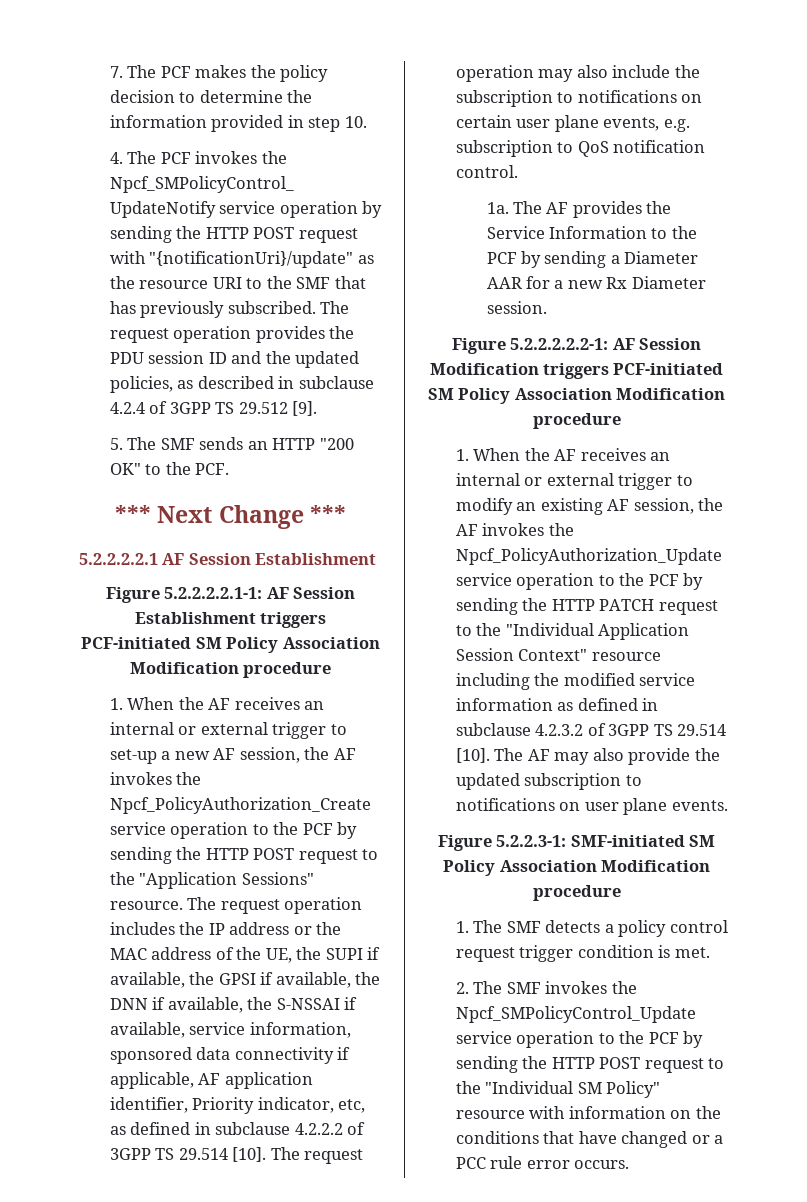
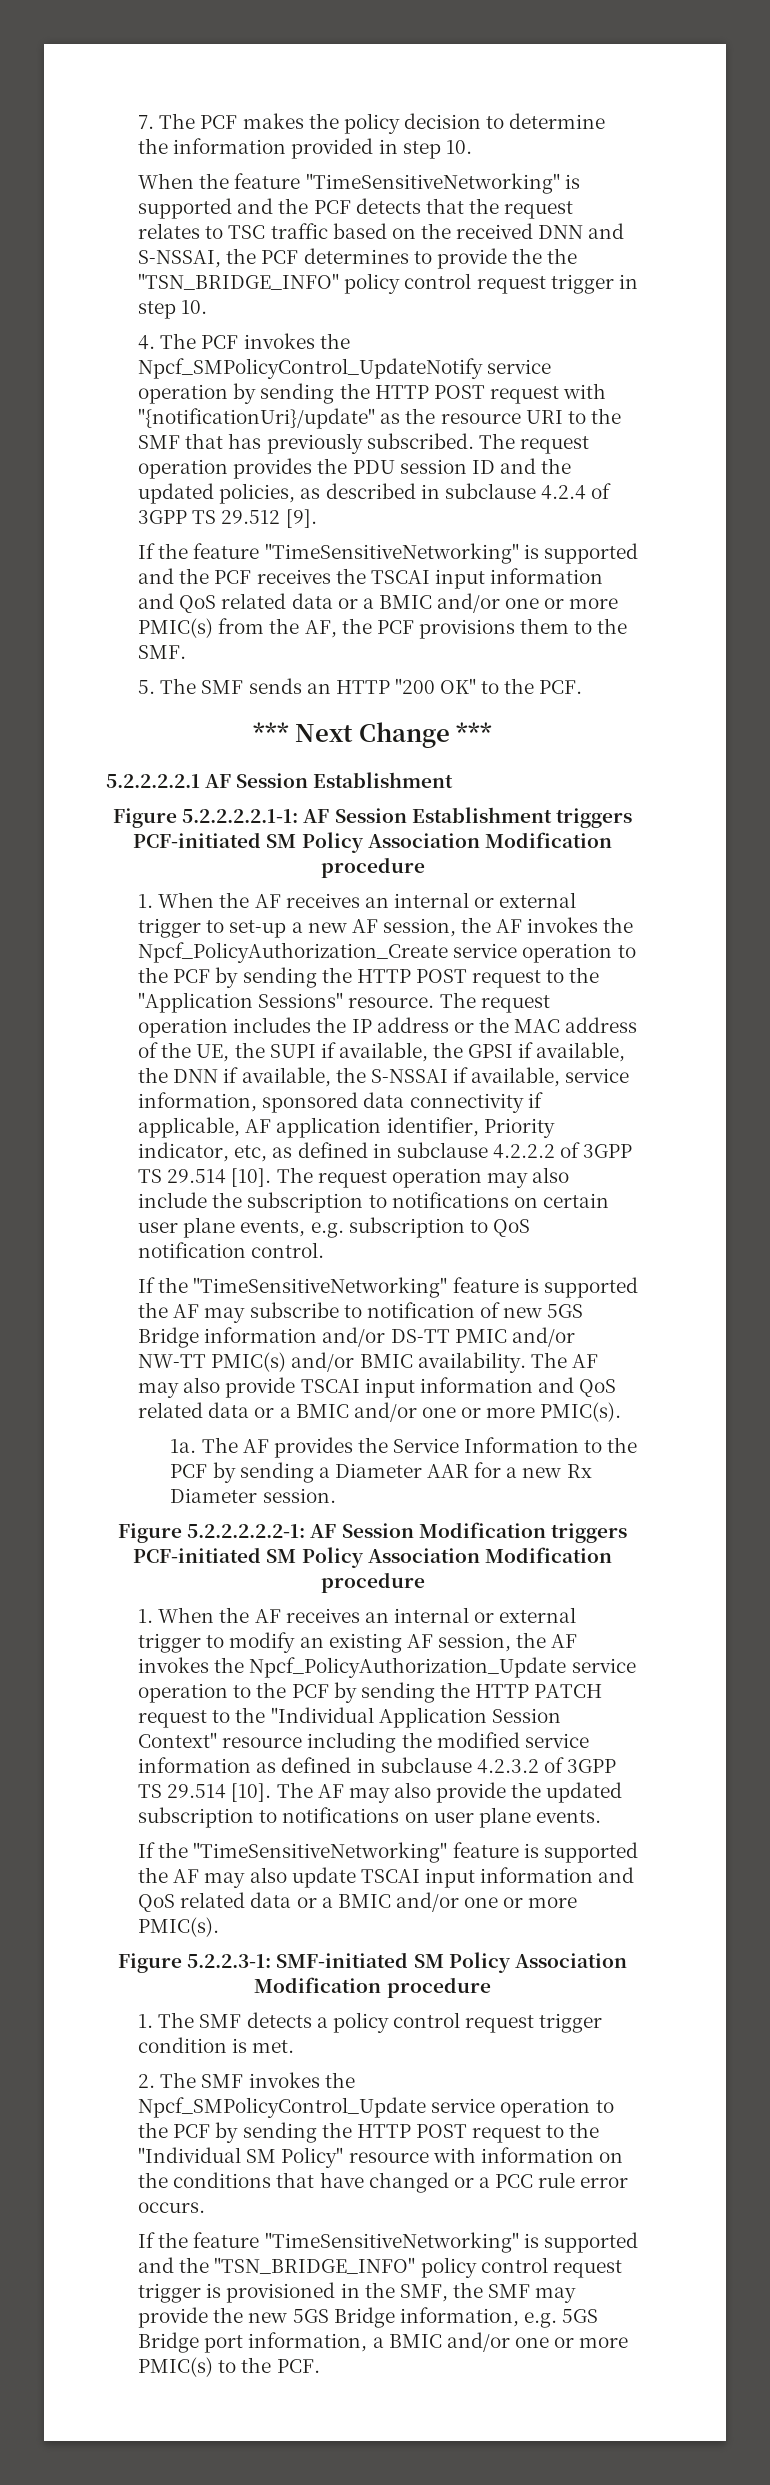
(367, 122) none -> [138,173,580,194] [138,198,574,219] [138,223,625,239] [138,248,578,269] [138,273,638,294] [138,300,208,319] // When the feature "TimeSensitiveNetworking" is supported and the PCF detects that the request relates to TSC traffic based on the received DNN and S-NSSAI, the PCF determines to provide the the "TSN_BRIDGE_INFO" policy control request trigger in step 10.
(318, 408) none -> [138,543,638,564] [138,568,604,589] [138,593,619,613] [138,618,628,639] [138,645,187,659] // If the feature "TimeSensitiveNetworking" is supported and the PCF receives the TSCAI input information and QoS related data or a BMIC and/or one or more PMIC(s) from the AF, the PCF provisions them to the SMF.
(518, 171) none -> [138,1277,638,1298] [138,1302,584,1323] [138,1327,575,1348] [138,1352,598,1373] [138,1377,617,1398] [138,1402,622,1422] // If the "TimeSensitiveNetworking" feature is supported the AF may subscribe to notification of new 5GS Bridge information and/or DS-TT PMIC and/or NW-TT PMIC(s) and/or BMIC availability. The AF may also provide TSCAI input information and QoS related data or a BMIC and/or one or more PMIC(s).
(728, 805) none -> [138,1842,638,1863] [138,1867,635,1888] [138,1892,578,1912] [138,1917,220,1937] // If the "TimeSensitiveNetworking" feature is supported the AF may also update TSCAI input information and QoS related data or a BMIC and/or one or more PMIC(s).
(630, 1164) none -> [138,2232,638,2253] [138,2257,622,2278] [138,2282,577,2303] [138,2307,599,2328] [138,2332,629,2353] [138,2357,320,2377] // If the feature "TimeSensitiveNetworking" is supported and the "TSN_BRIDGE_INFO" policy control request trigger is provisioned in the SMF, the SMF may provide the new 5GS Bridge information, e.g. 5GS Bridge port information, a BMIC and/or one or more PMIC(s) to the PCF.

